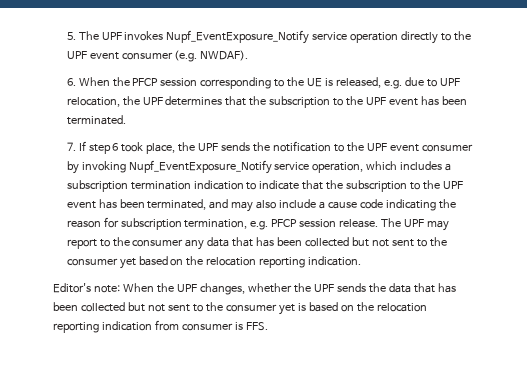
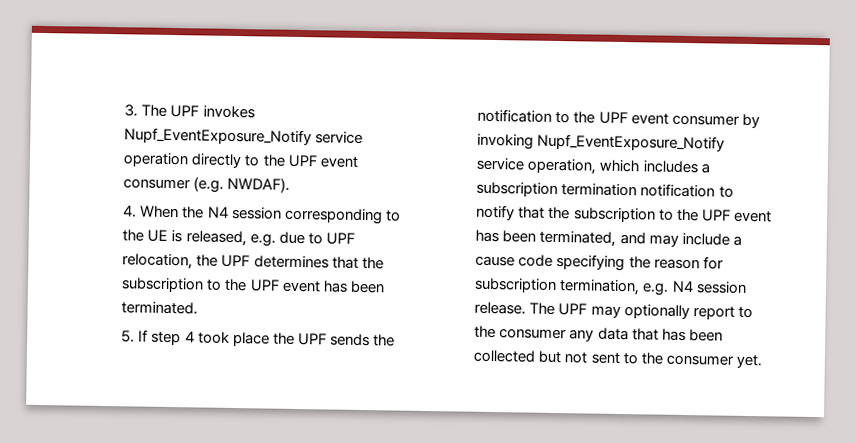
[66,32,76,40] 5. -> [124,104,139,117] 3.
[66,77,159,87] 6. When the PFCP -> [123,205,229,219] 4. When the N4
[66,142,76,151] 7. -> [121,330,136,343] 5.
[112,142,176,154] 6 took place, -> [184,331,270,347] 4 took place
[193,180,300,190] indication to indicate -> [640,183,734,198] [476,204,516,221] notification to notify
[256,200,277,209] also -> (679, 240) none
[386,199,437,211] indicating -> [556,254,626,272] specifying
[271,219,298,227] PFCP -> [671,280,694,293] N4
(450, 225) none -> [623,304,690,320] optionally
[119,256,362,269] [53,283,456,295] [53,302,427,315] [53,320,268,333] yet based on the relocation reporting indication. // Editor's note: When the UPF changes, whether the UPF sends the data that has been collected but not sent to the consumer yet is based on the relocation reporting indication from consumer is FFS. -> [735,354,762,369] yet.

